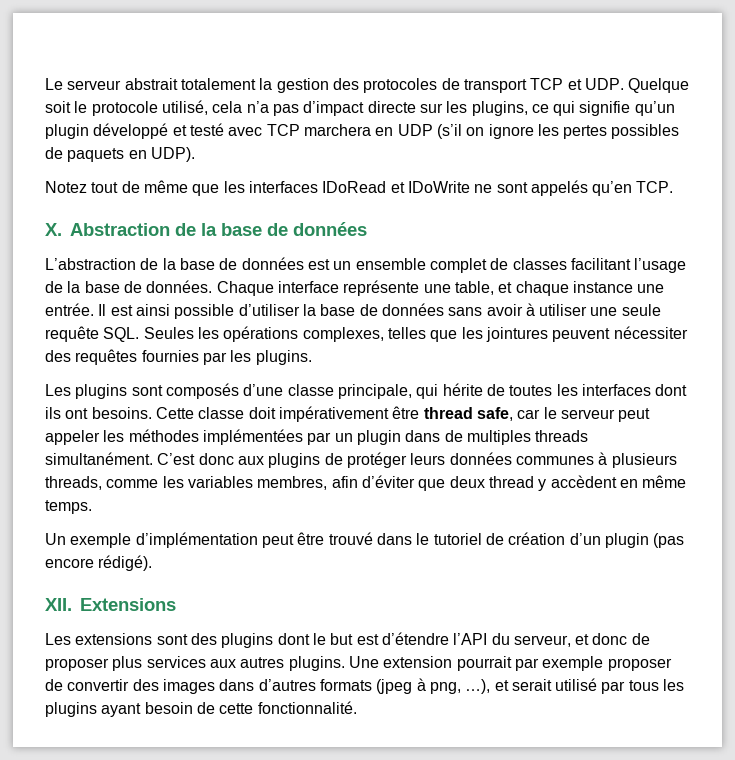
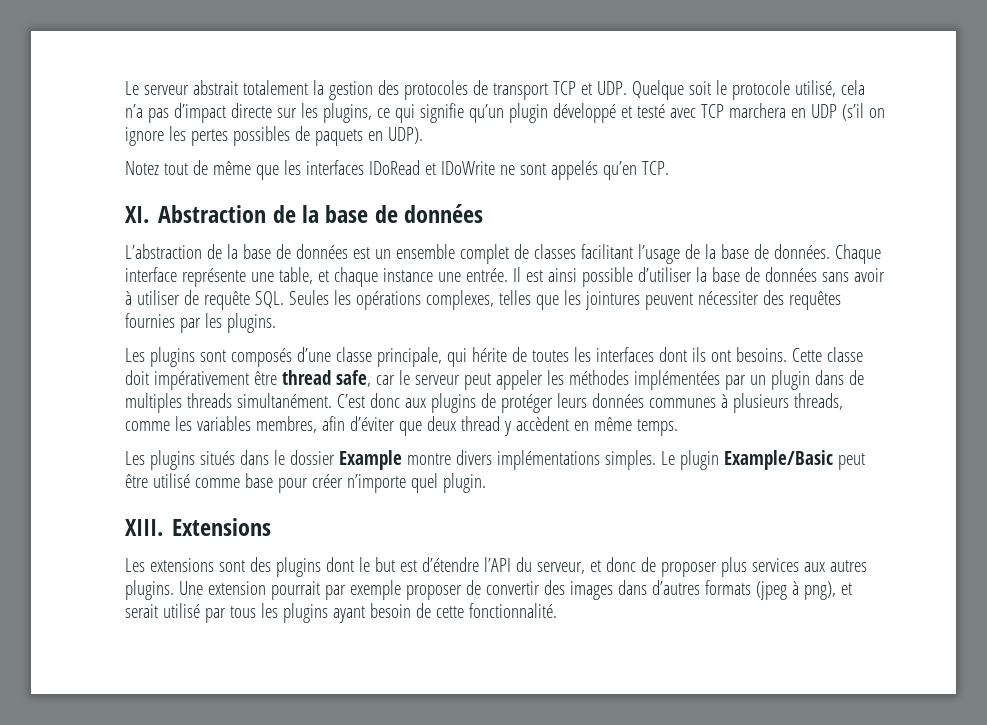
[45,223,62,236] X. -> [125,206,149,223] XI.
[590,304,661,316] une seule -> [183,290,199,305] de
[45,532,685,548] [45,555,153,571] [45,598,72,611] Un exemple d’implémentation peut être trouvé dans le tutoriel de création d’un plugin (pas encore rédigé). // XII. -> [125,450,865,470] [125,473,486,493] [125,519,163,536] Les plugins situés dans le dossier Example montre divers implémentations simples. Le plugin Example/Basic peut être utilisé comme base pour créer n’importe quel plugin. // XIII.
[429,679,491,694] png, …), -> [803,581,836,600] png),

